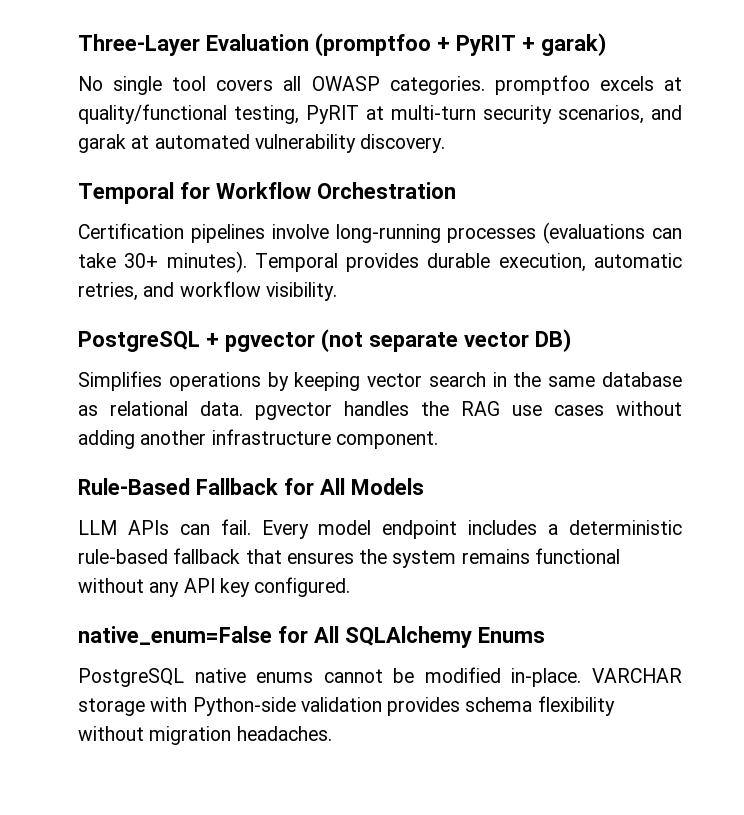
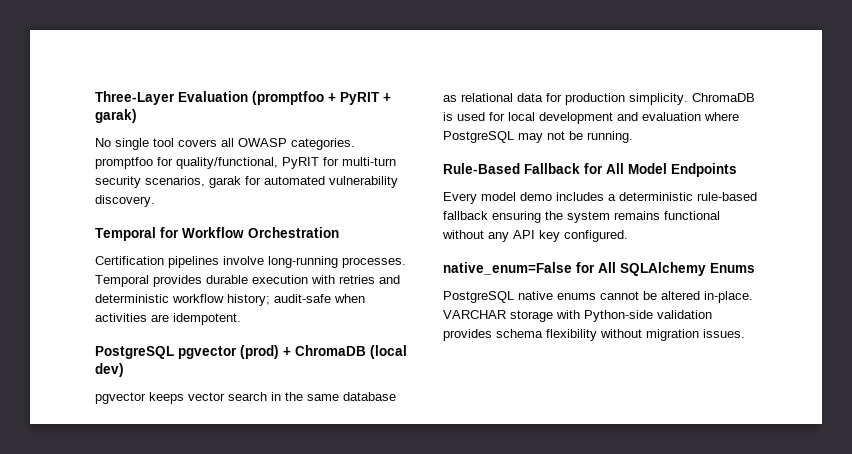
[599,76,682,91] [78,104,682,124] [78,134,150,153] excels at quality/functional testing, PyRIT at multi-turn security scenarios, and garak at -> [157,157,396,169] [95,176,261,188] for quality/functional, PyRIT for multi-turn security scenarios, garak for
[447,222,682,244] [78,251,682,273] [78,281,337,301] [78,329,571,352] [78,371,361,391] processes (evaluations can take 30+ minutes). Temporal provides durable execution, automatic retries, and workflow visibility. // PostgreSQL + pgvector (not separate vector DB) // Simplifies operations by keeping -> [342,257,406,268] [95,275,400,287] [95,294,365,306] [95,313,241,325] [95,345,407,359] [95,363,124,377] [95,392,184,404] processes. Temporal provides durable execution with retries and deterministic workflow history; audit-safe when activities are idempotent. // PostgreSQL pgvector (prod) + ChromaDB (local dev) // pgvector keeps
[200,401,682,420] [78,429,438,449] data. pgvector handles the RAG use cases without adding another infrastructure component. -> [517,93,755,105] [443,112,739,124] [443,131,633,143] data for production simplicity. ChromaDB is used for local development and evaluation where PostgreSQL may not be running.
[350,478,424,495] [78,519,251,535] Models // LLM APIs can fail. -> [628,163,737,177] Model Endpoints //
[382,520,458,539] endpoint -> [520,192,552,201] demo
[245,549,354,564] that ensures -> [492,211,541,223] ensuring
[424,667,501,683] modified -> [661,291,700,300] altered
[236,726,332,741] headaches. -> [703,329,745,338] issues.

